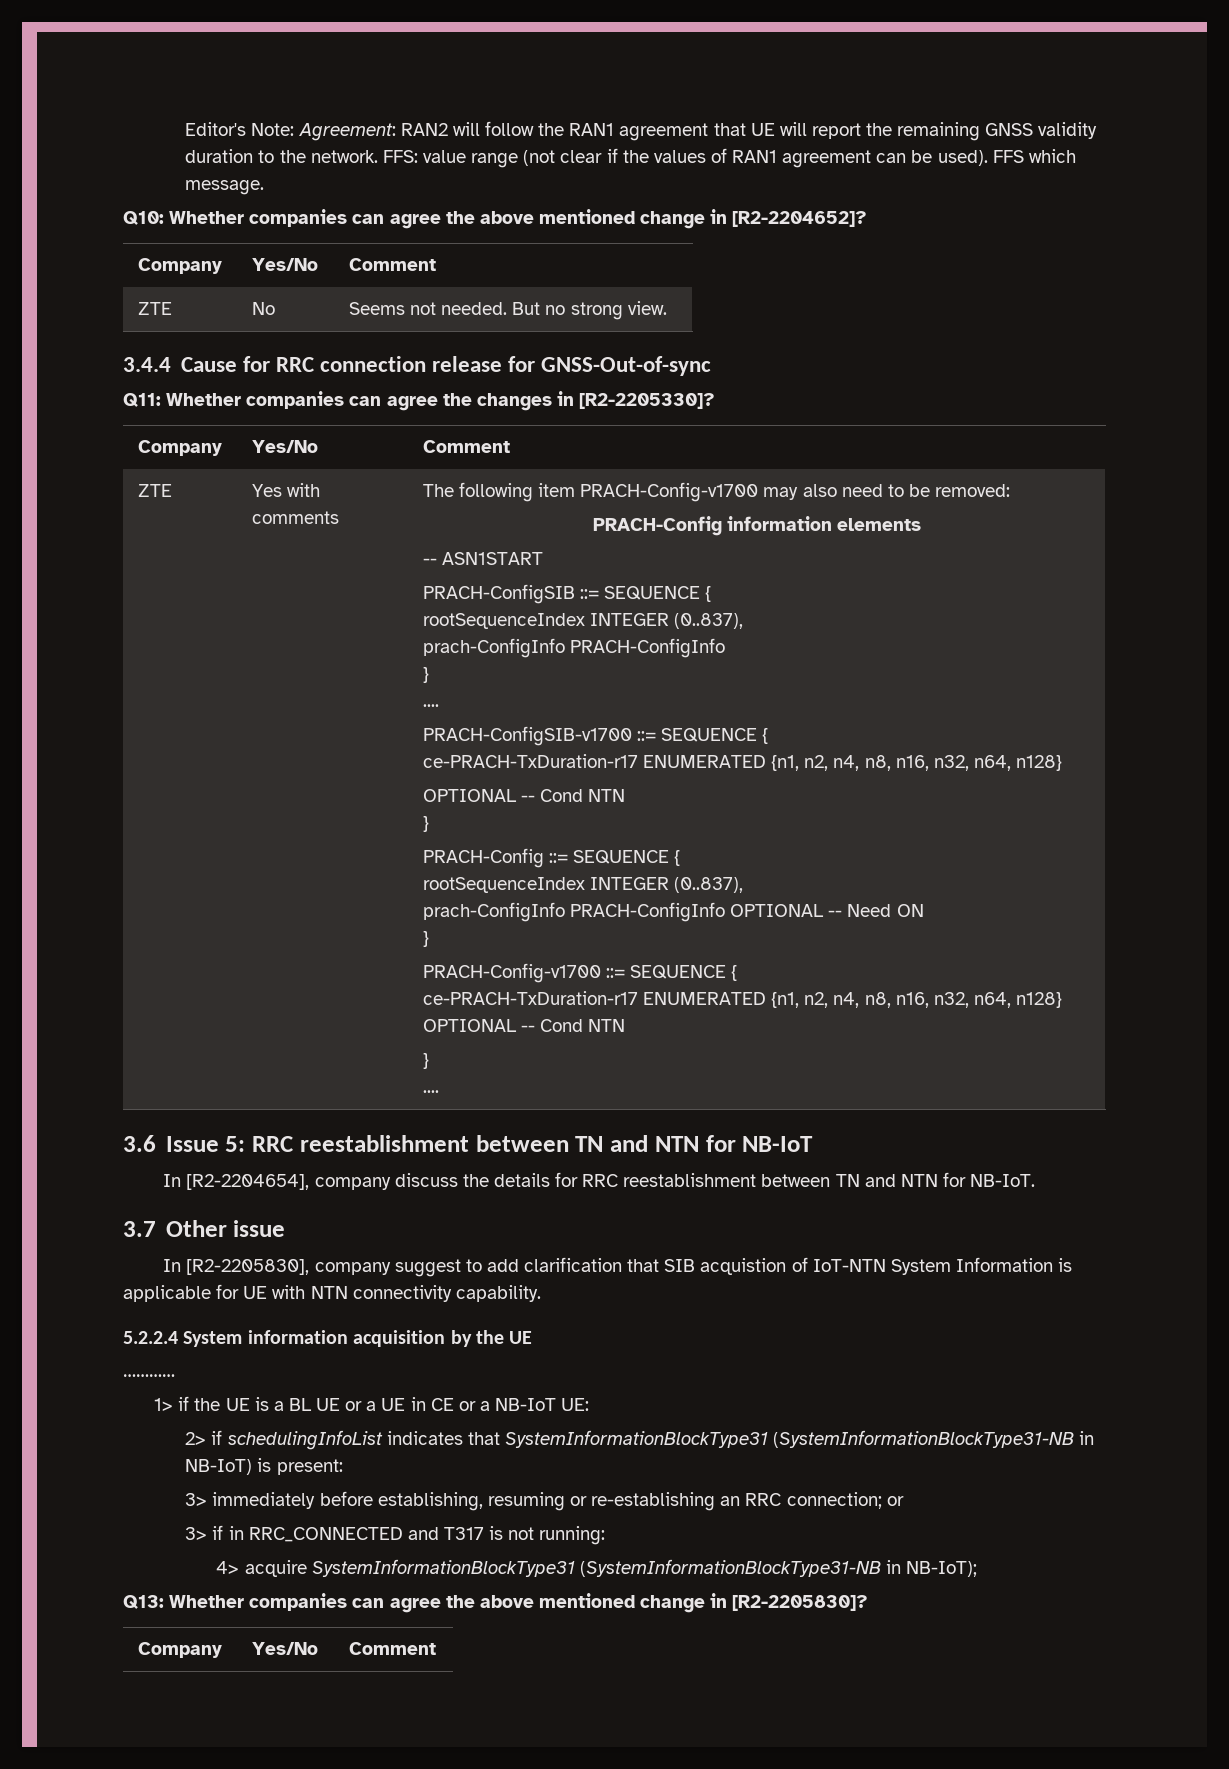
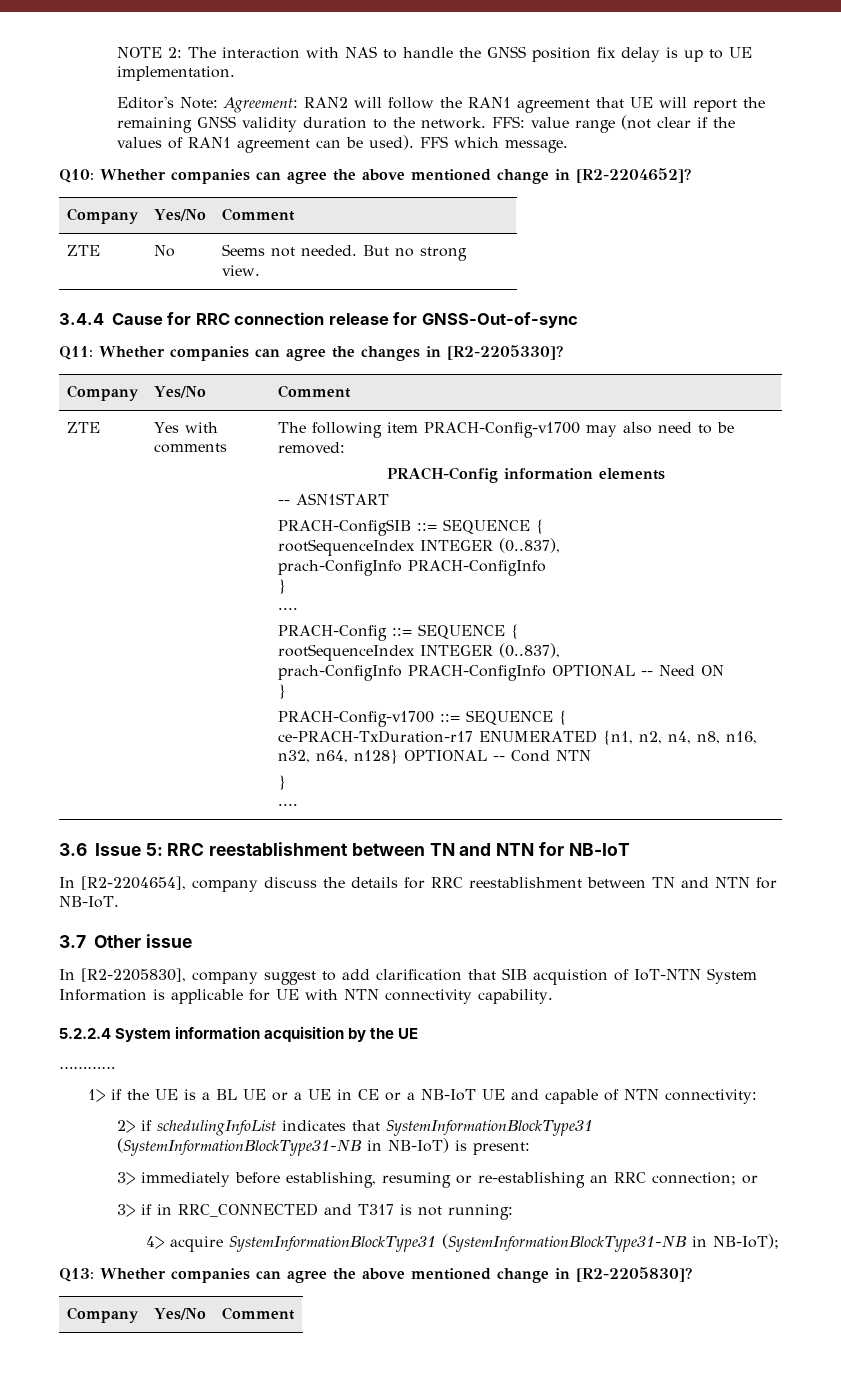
(185, 129) none -> [116,46,752,62] [116,66,235,81] NOTE 2: The interaction with NAS to handle the GNSS position fix delay is up to UE implementation. //
[422,726,769,746] [422,754,1063,771] [422,789,626,802] [422,816,429,832] // PRACH-ConfigSIB-v1700 ::= SEQUENCE { // ce-PRACH-TxDuration-r17 ENUMERATED {n1, n2, n4, n8, n16, n32, n64, n128} // OPTIONAL -- Cond NTN // } -> (298, 608) none
[561,1398,590,1411] UE: -> [481,1089,757,1104] UE and capable of NTN connectivity:

